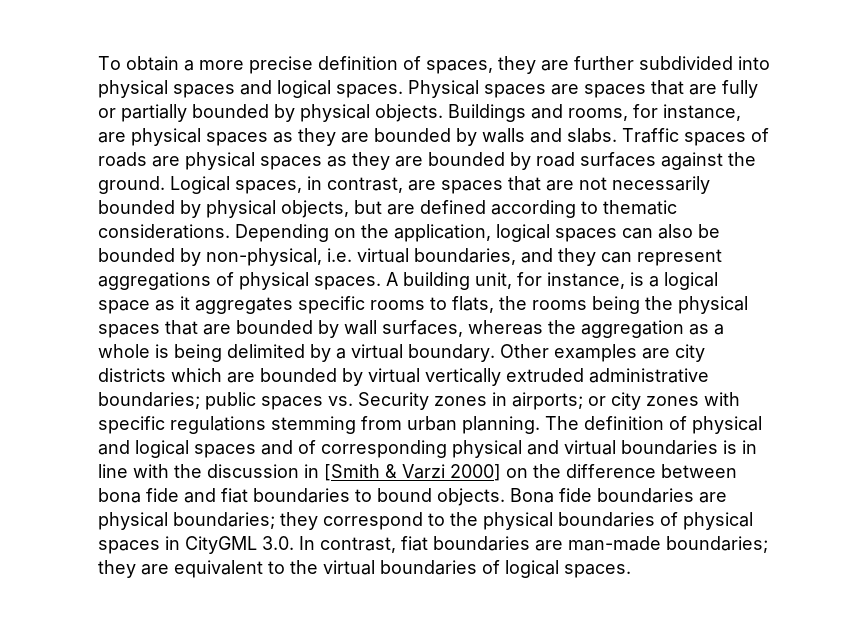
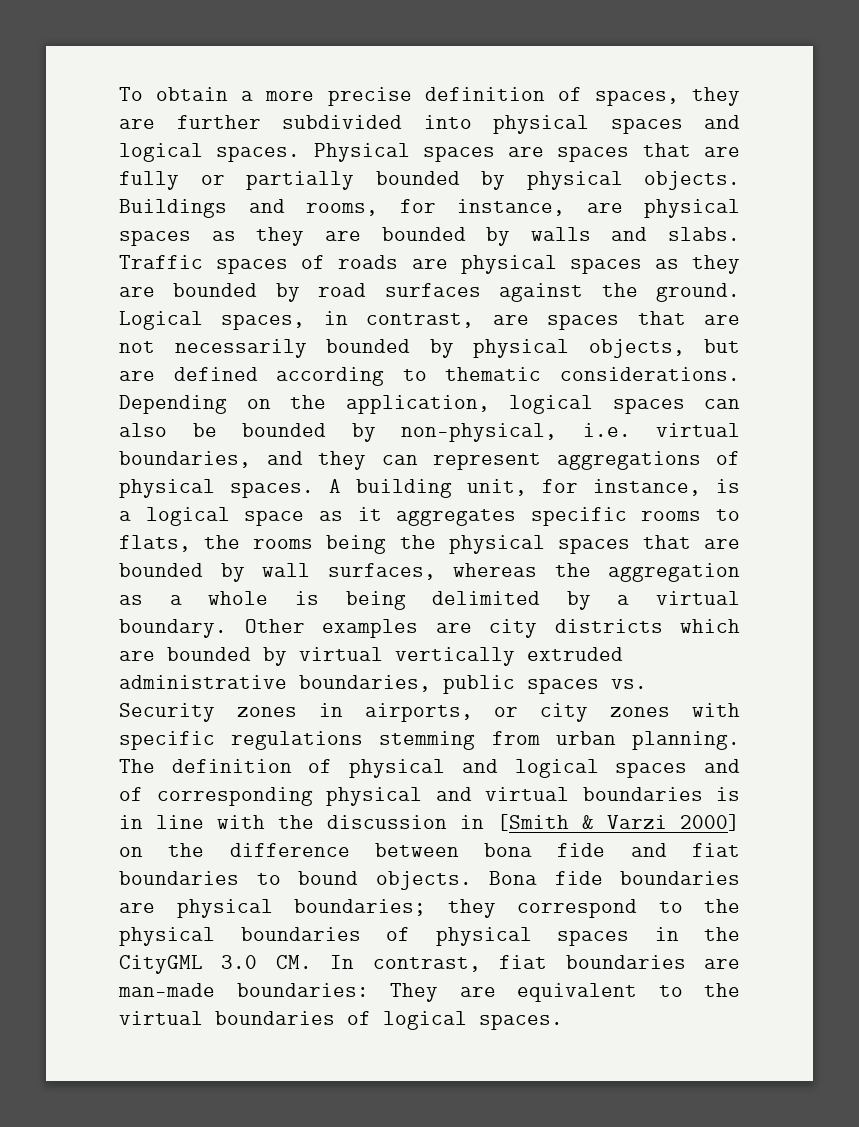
[98,392,200,409] boundaries; -> [299,675,431,692] boundaries,
[512,392,583,410] airports; -> [364,703,473,722] airports,
[185,536,294,554] CityGML 3.0. -> [704,927,740,941] [119,955,312,974] the CityGML 3.0 CM.
[666,536,768,553] [98,560,136,578] boundaries; they -> [236,983,438,1002] boundaries: They

